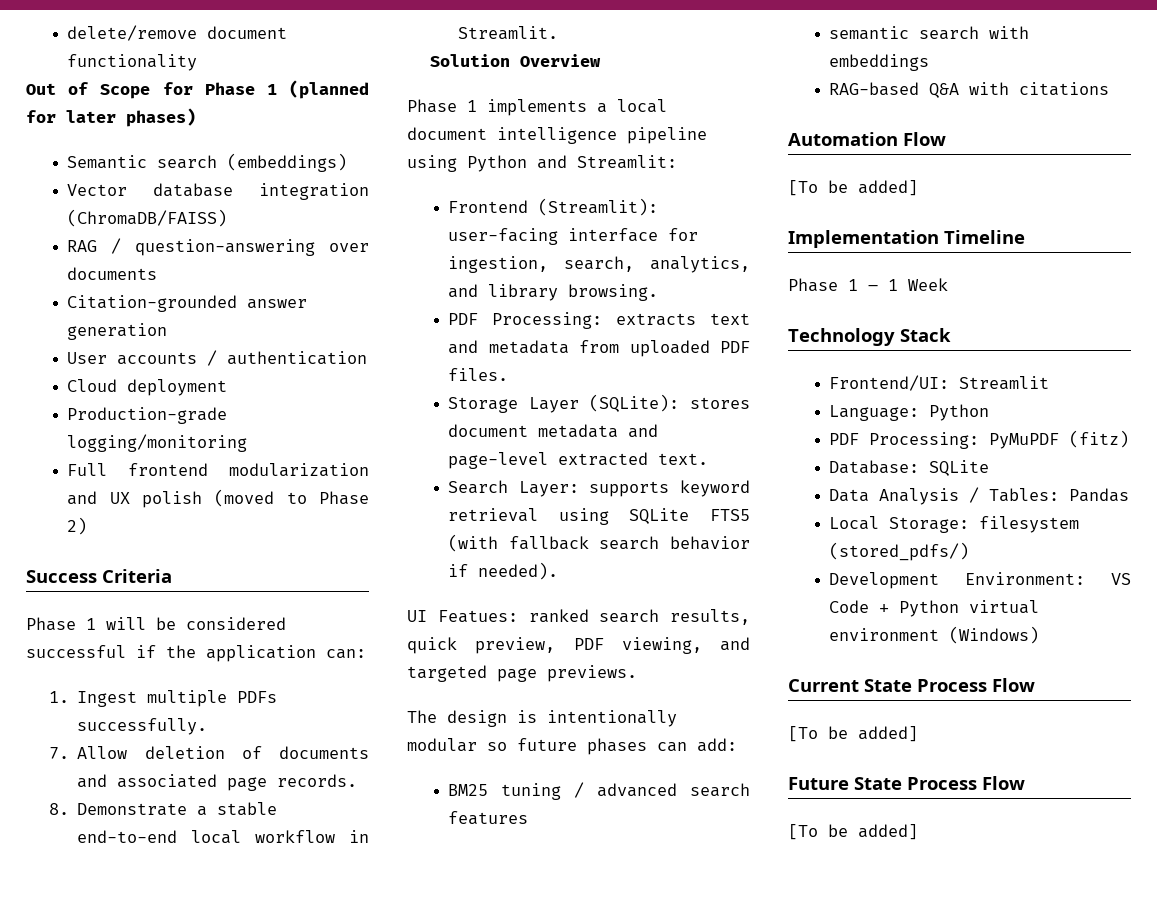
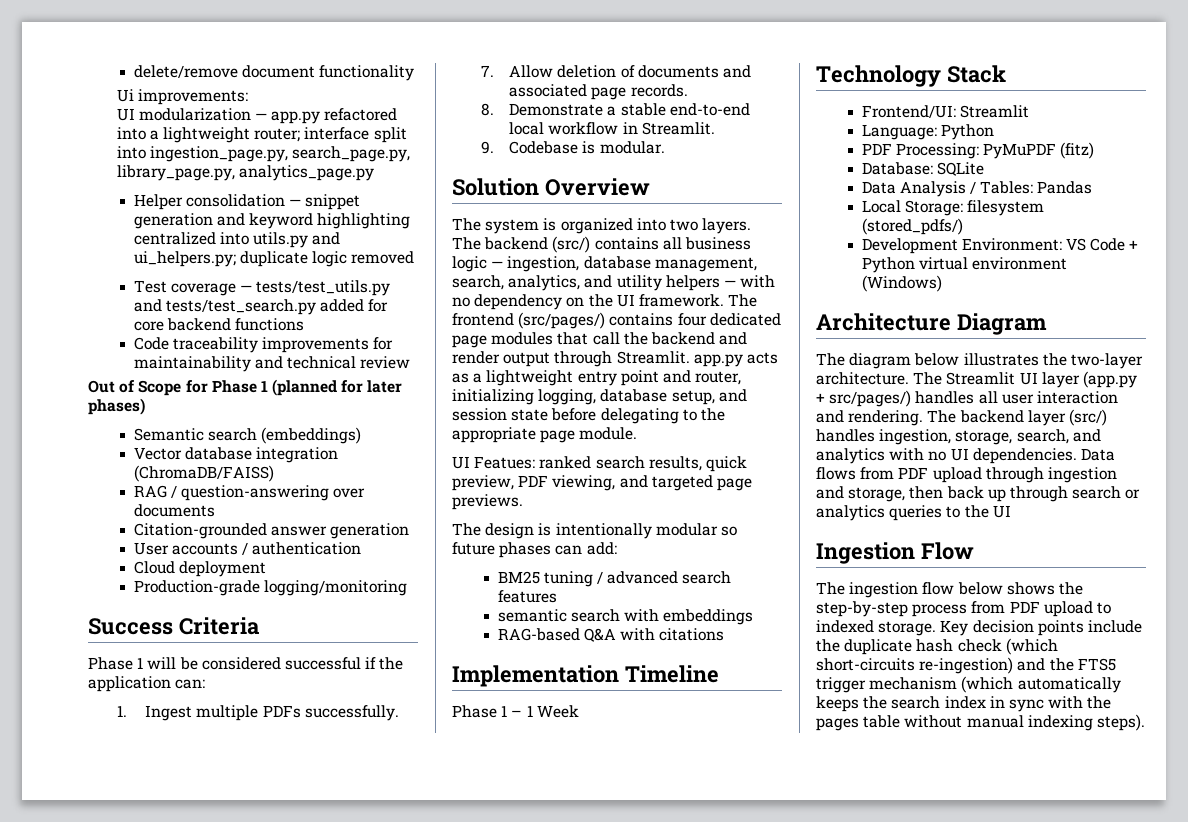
(198, 62) none -> [116,89,248,105] [116,108,398,124] [116,127,407,143] [116,146,411,162] [116,165,374,181] [133,194,361,210] [133,213,411,229] [133,232,341,248] [133,251,415,267] [133,280,391,296] [133,299,389,315] [133,318,305,331] [133,337,394,353] [133,356,411,372] // Ui improvements: // UI modularization — app.py refactored into a lightweight router; interface split into ingestion_page.py, search_page.py, library_page.py, analytics_page.py // Helper consolidation — snippet generation and keyword highlighting centralized into utils.py and ui_helpers.py; duplicate logic removed // Test coverage — tests/test_utils.py and tests/test_search.py added for core backend functions // Code traceability improvements for maintainability and technical review
[67,463,369,477] [67,489,369,508] [67,517,88,535] // Full frontend modularization and UX polish (moved to Phase 2) -> (407, 588) none
[430,54,602,67] [407,99,667,116] [407,127,707,144] [407,155,677,172] [448,198,659,216] [448,228,699,245] [448,256,750,273] [448,284,659,301] [448,312,750,329] [448,340,750,357] [448,368,509,381] [448,394,750,413] [448,424,659,438] [448,452,709,469] [448,480,750,497] [448,508,750,525] [448,534,750,552] [448,562,559,580] Solution Overview // Phase 1 implements a local document intelligence pipeline using Python and Streamlit: // Frontend (Streamlit): user-facing interface for ingestion, search, analytics, and library browsing. // PDF Processing: extracts text and metadata from uploaded PDF files. // Storage Layer (SQLite): stores document metadata and page-level extracted text. // Search Layer: supports keyword retrieval using SQLite FTS5 (with fallback search behavior if needed). -> [480,141,665,154] [452,178,650,196] [452,218,752,234] [452,236,751,253] [452,256,757,272] [452,275,776,291] [452,294,758,310] [452,312,781,329] [452,332,748,348] [452,351,778,367] [452,370,742,386] [452,389,747,405] [452,408,725,424] [452,427,638,443] 9. Codebase is modular. // Solution Overview // The system is organized into two layers. The backend (src/) contains all business logic — ingestion, database management, search, analytics, and utility helpers — with no dependency on the UI framework. The frontend (src/pages/) contains four dedicated page modules that call the backend and render output through Streamlit. app.py acts as a lightweight entry point and router, initializing logging, database setup, and session state before delegating to the appropriate page module.
[788,132,946,146] [788,180,918,196] // Automation Flow // [To be added] -> (725, 634) none
[788,678,1035,692] [788,726,918,742] [788,776,1025,790] [788,824,918,840] Current State Process Flow // [To be added] // Future State Process Flow // [To be added] -> [816,313,1047,335] [816,353,1143,369] [816,371,1137,388] [816,390,1118,407] [816,409,1107,426] [816,429,1101,445] [816,448,1115,464] [816,467,1117,483] [816,486,1141,502] [816,505,1011,521] [816,542,974,564] [816,582,1083,598] [816,601,1111,617] [816,620,1142,636] [816,638,1058,655] [816,657,1116,674] [816,676,1121,693] [816,696,1112,712] [816,714,1145,731] Architecture Diagram // The diagram below illustrates the two-layer architecture. The Streamlit UI layer (app.py + src/pages/) handles all user interaction and rendering. The backend layer (src/) handles ingestion, storage, search, and analytics with no UI dependencies. Data flows from PDF upload through ingestion and storage, then back up through search or analytics queries to the UI // Ingestion Flow // The ingestion flow below shows the step-by-step process from PDF upload to indexed storage. Key decision points include the duplicate hash check (which short-circuits re-ingestion) and the FTS5 trigger mechanism (which automatically keeps the search index in sync with the pages table without manual indexing steps).

